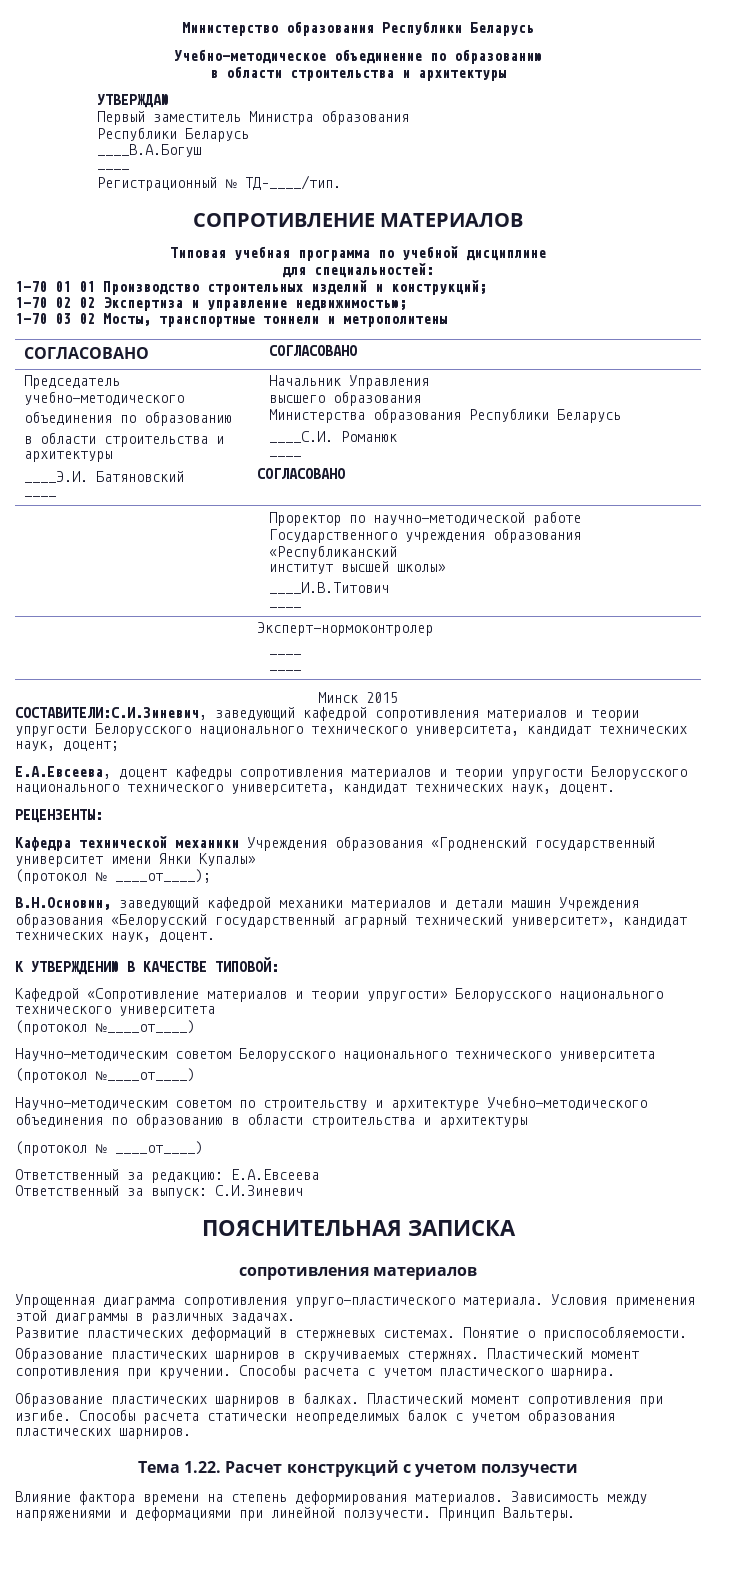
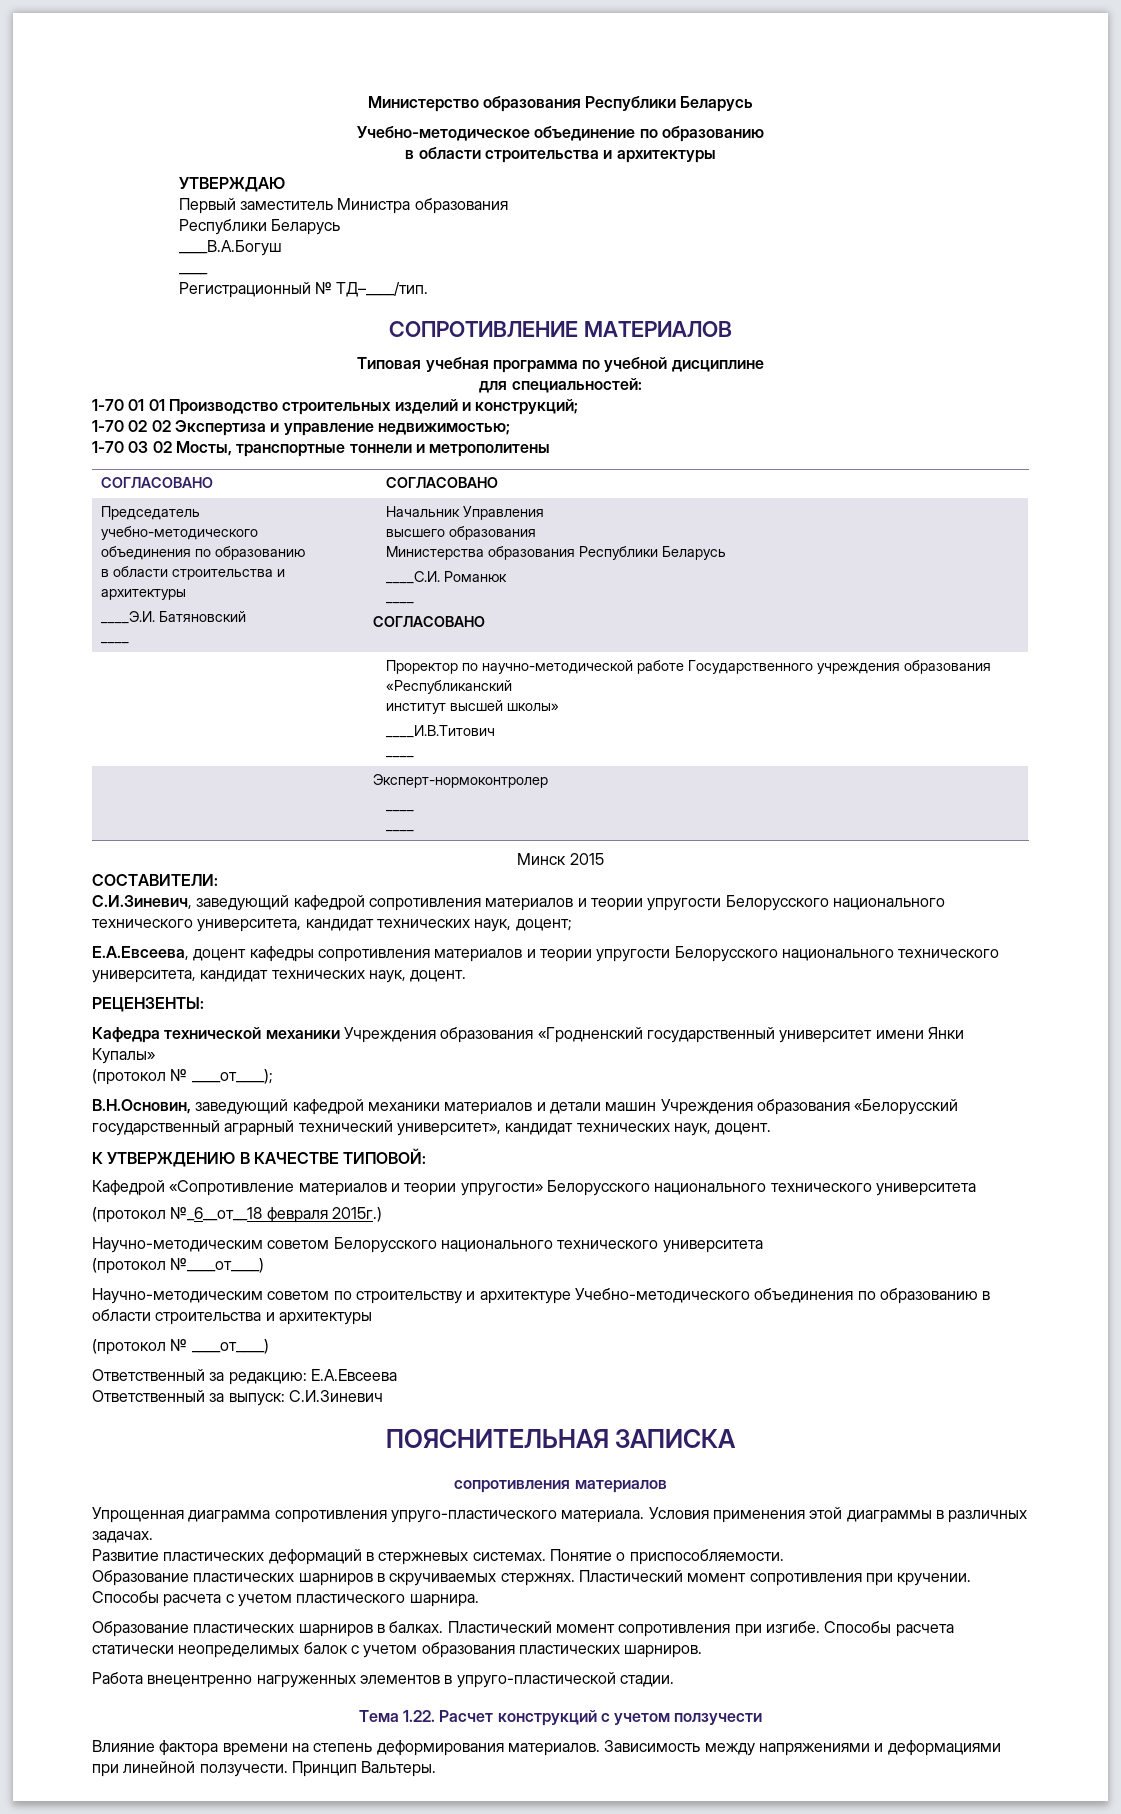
[15,707,207,720] СОСТАВИТЕЛИ:С.И.Зиневич, -> [92,874,218,886] [92,895,192,909] СОСТАВИТЕЛИ: // С.И.Зиневич,
[95,1020,195,1034] №____от____) -> [170,1207,382,1223] №_6__от__18 февраля 2015г.)
(191, 1433) none -> [92,1672,674,1688] // Работа внецентренно нагруженных элементов в упруго-пластической стадии.

